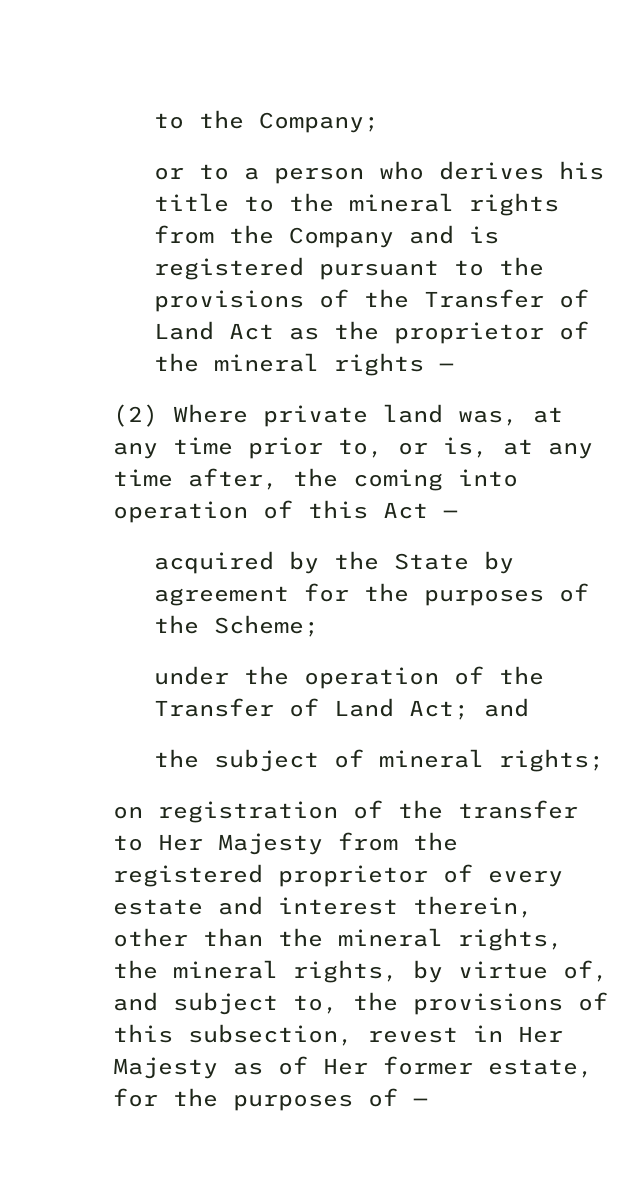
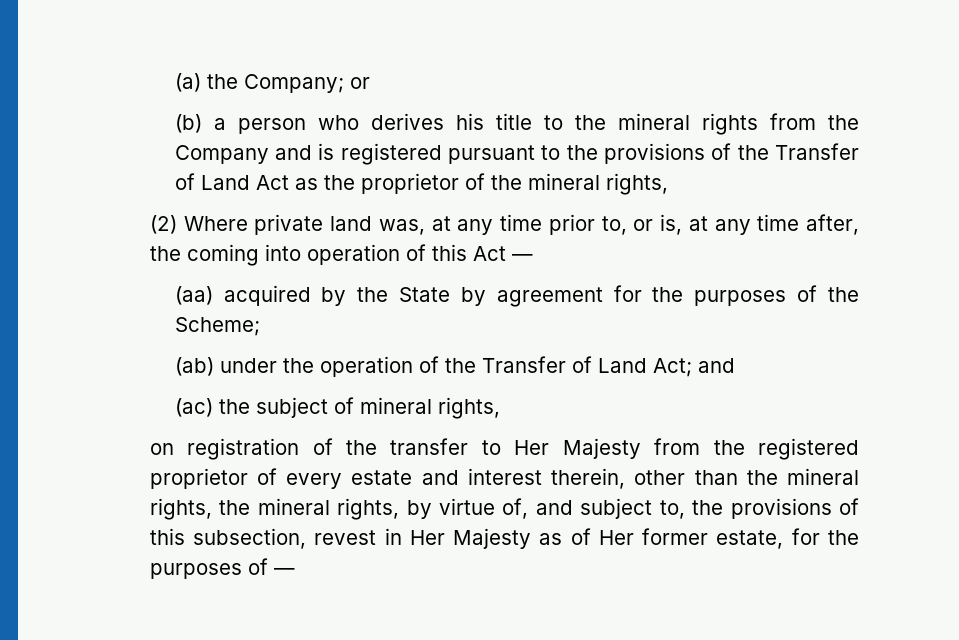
[154,113,185,129] to -> [174,73,201,92] (a)
[154,164,230,180] // or to -> [349,77,370,89] [174,114,202,133] or // (b)
[334,353,455,376] rights — -> [605,173,668,195] rights,
(458, 514) none -> [174,286,213,305] (aa)
(320, 626) none -> [174,357,214,376] (ab)
(530, 707) none -> [174,398,213,417] (ac)
[499,749,605,772] rights; -> [437,397,500,419] rights,

